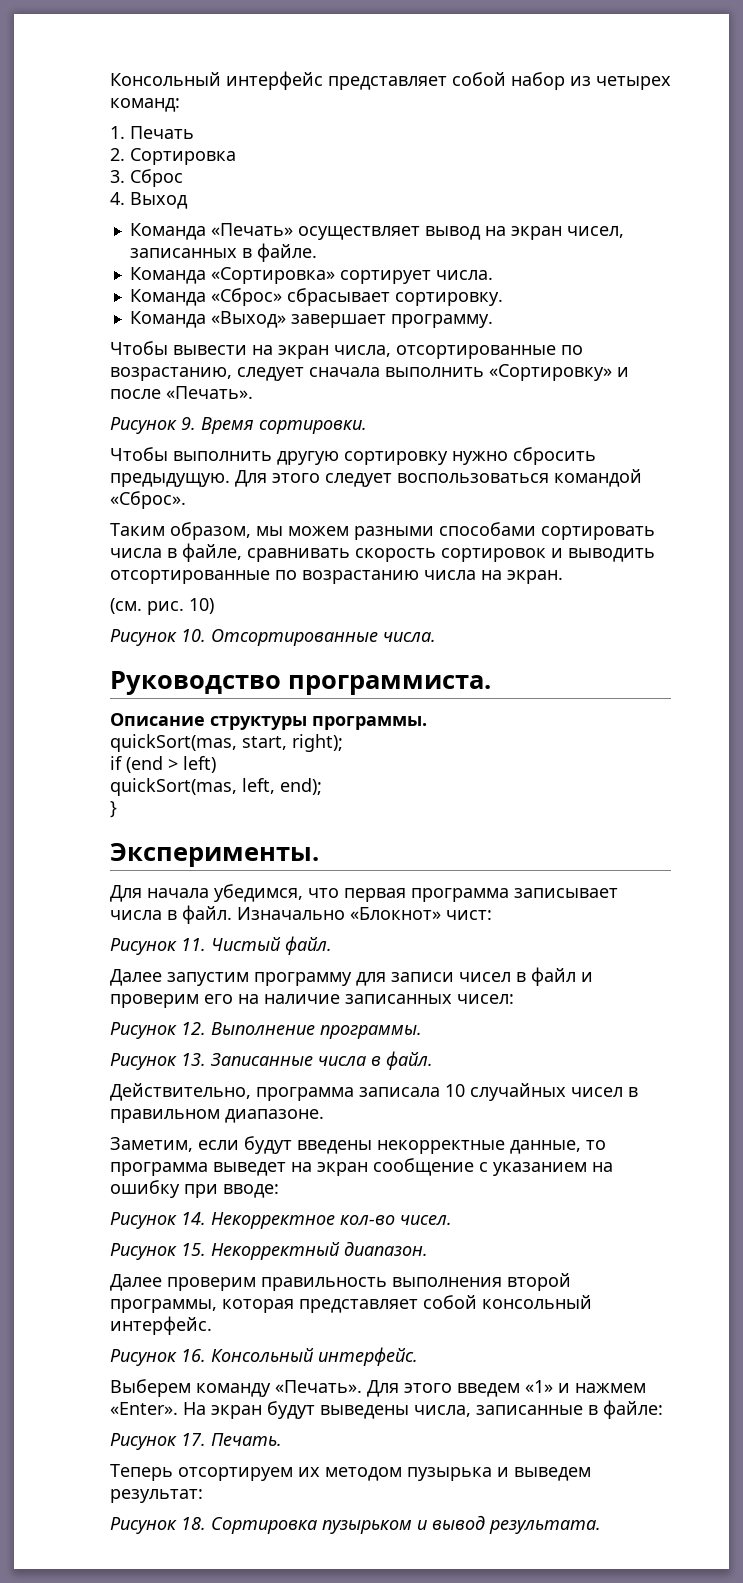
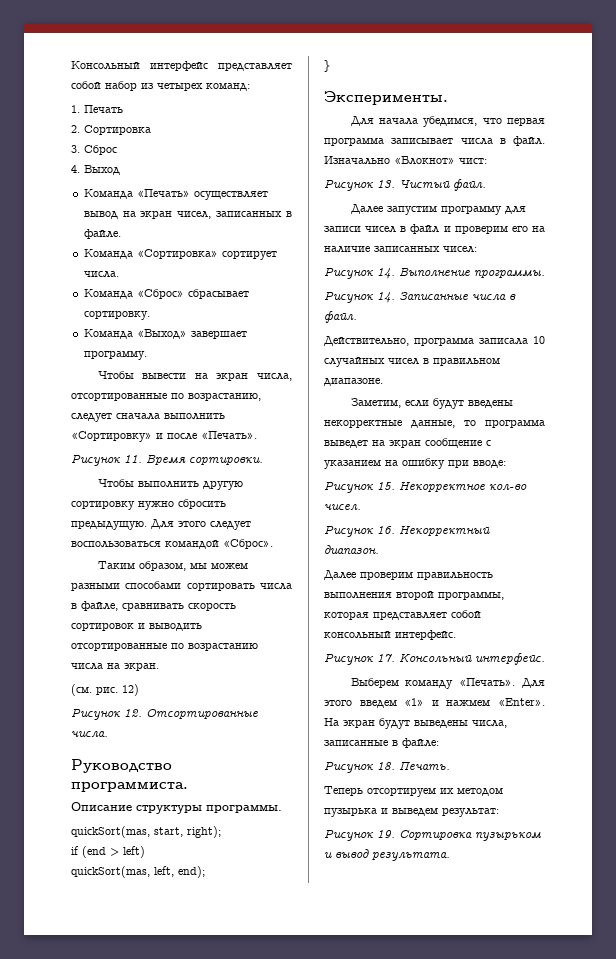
[181,417,196,430] 9. -> [124,455,142,463] 11.
[189,598,214,614] [110,629,206,646] 10) // Рисунок 10. -> [122,684,139,696] [71,709,142,720] 12) // Рисунок 12.
[181,938,206,951] 11. -> [377,180,395,188] 13.
[181,1022,206,1035] 12. -> [377,268,395,279] 14.
[181,1053,206,1066] 13. -> [377,292,395,303] 14.
[181,1212,206,1225] 14. -> [377,482,395,490] 15.
[181,1243,206,1256] 15. -> [377,526,395,534] 16.
[181,1349,206,1362] 16. -> [377,654,395,662] 17.
[181,1433,206,1446] 17. -> [377,762,395,770] 18.
[181,1517,206,1530] 18. -> [377,830,395,838] 19.

